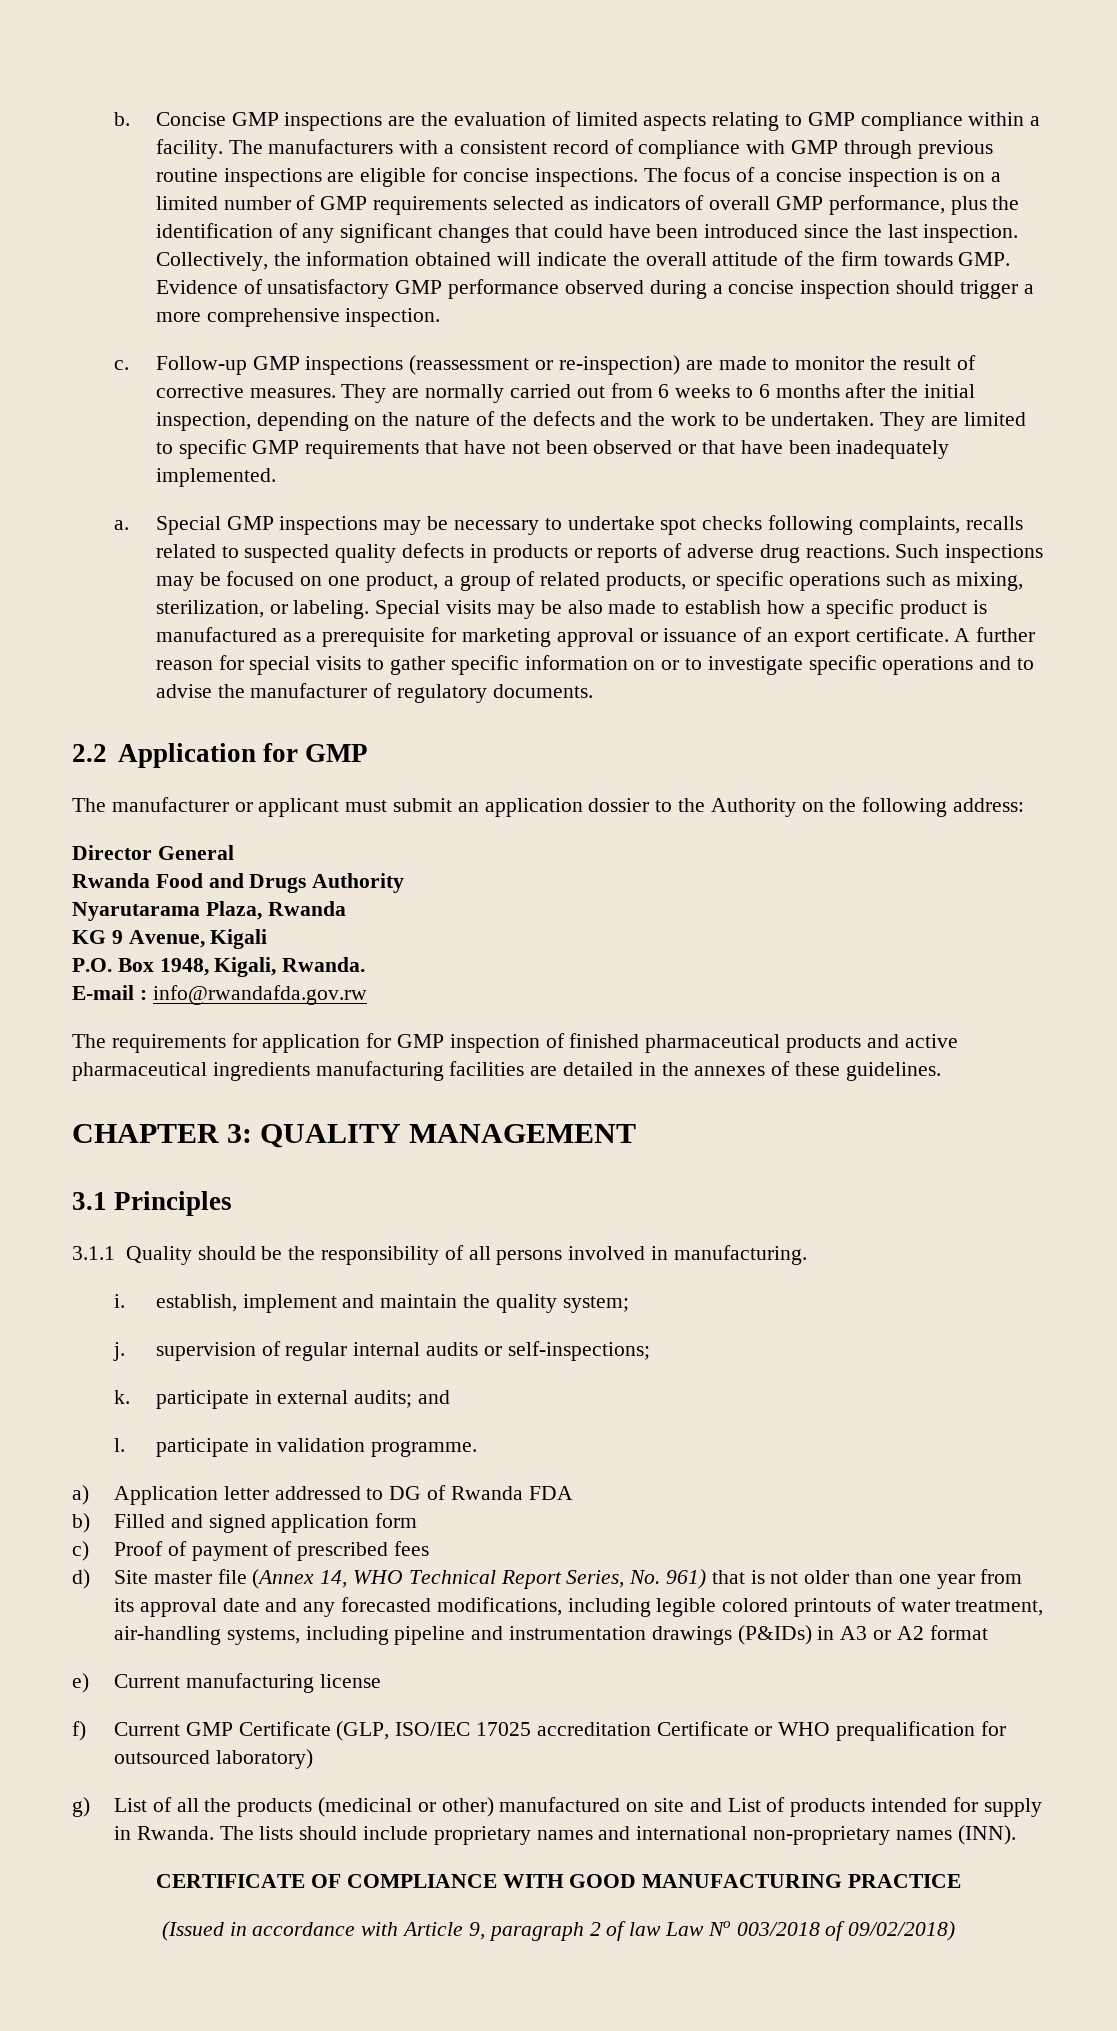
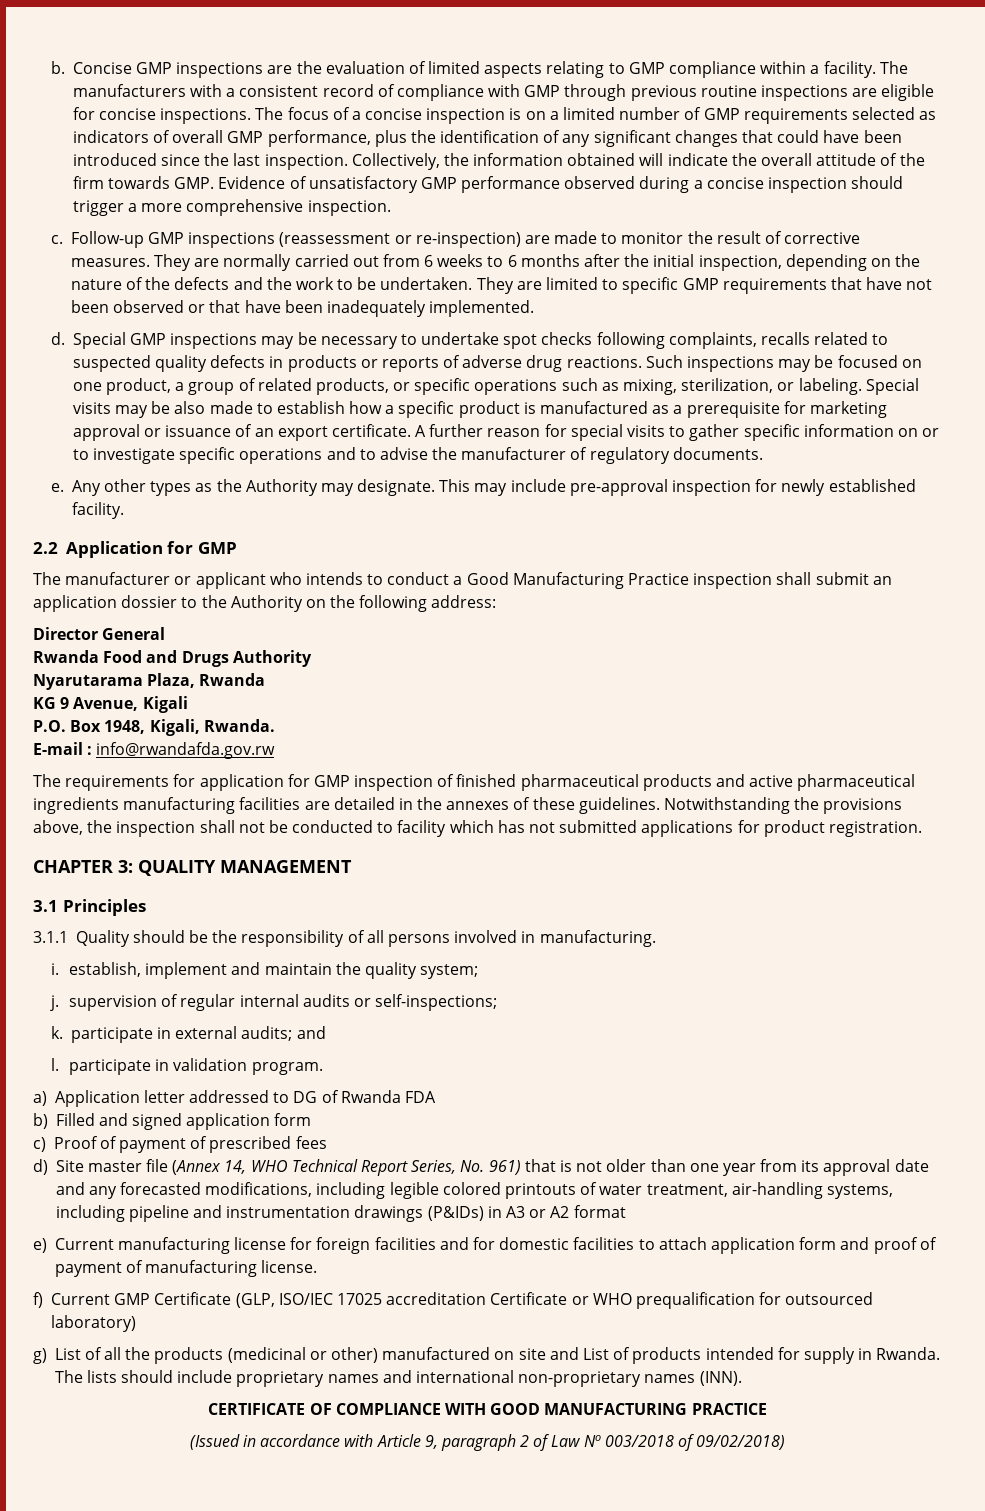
[113,520,129,530] a. -> [51,332,66,345] d.
(593, 691) none -> [51,479,916,496] [71,502,124,519] // e. Any other types as the Authority may designate. This may include pre-approval inspection for newly established facility.
[345,800,388,812] must -> [269,572,812,589] who intends to conduct a Good Manufacturing Practice inspection shall
(941, 1071) none -> [664,797,903,814] [33,820,922,837] Notwithstanding the provisions above, the inspection shall not be conducted to facility which has not submitted applications for product registration.
[371,1441,478,1457] programme. -> [251,1062,323,1075] program.
(381, 1681) none -> [290,1237,937,1254] [54,1260,318,1277] for foreign facilities and for domestic facilities to attach application form and proof of payment of manufacturing license.
[629,1922,662,1936] law -> (551, 1442) none

